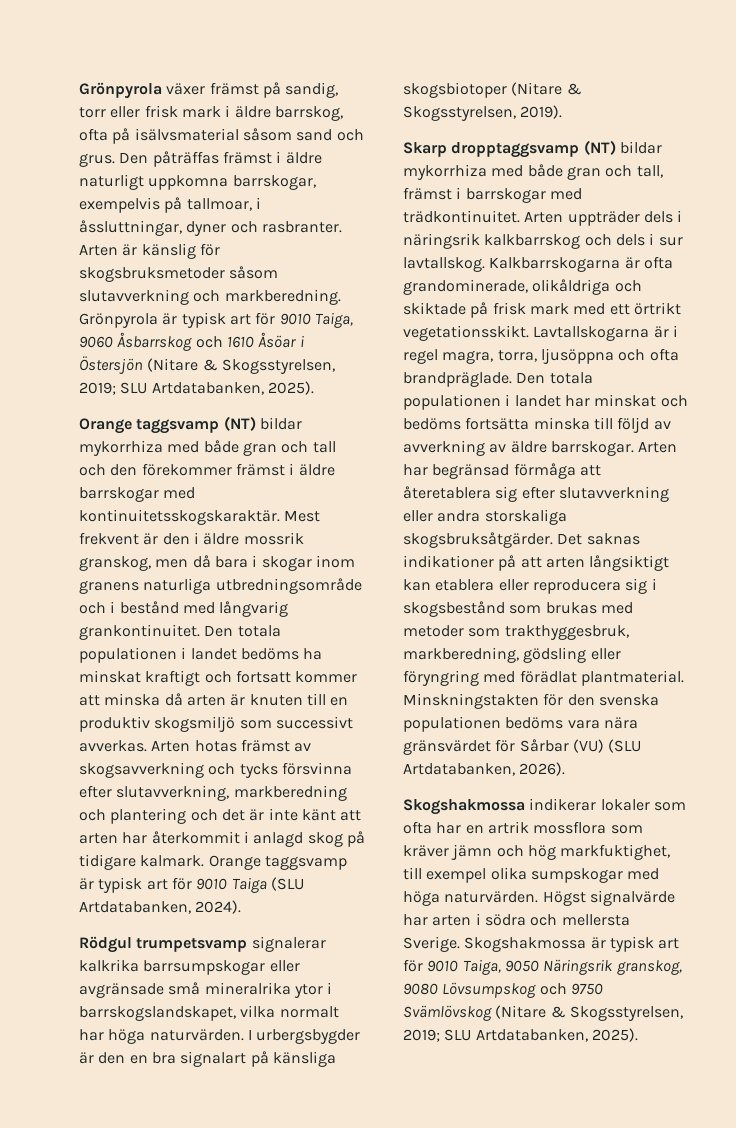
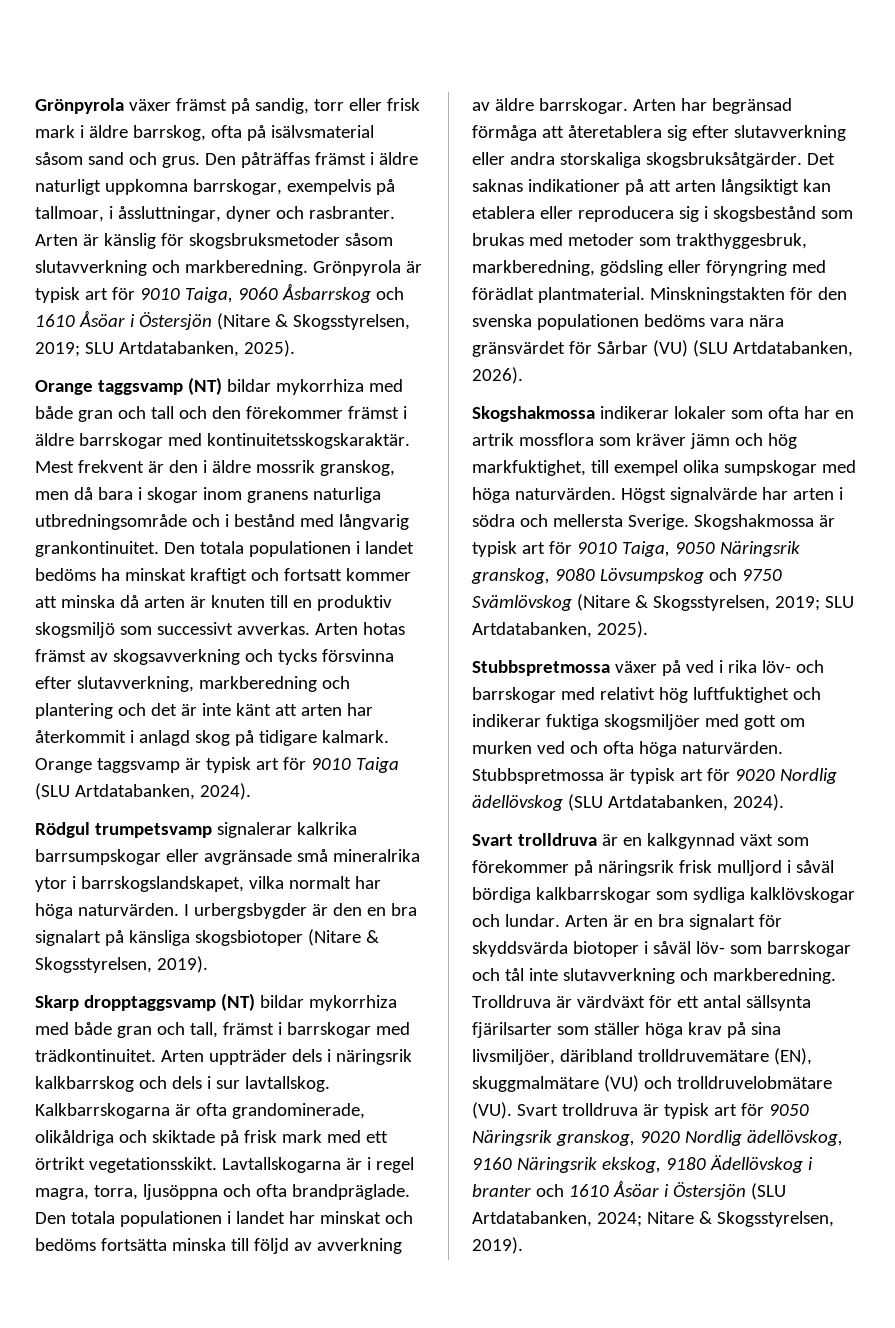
(638, 1035) none -> [472,660,824,676] [472,687,821,703] [472,714,805,730] [472,741,783,757] [472,768,837,784] [472,794,784,811] [472,833,809,849] [472,860,834,876] [472,887,855,903] [472,914,782,930] [472,941,851,957] [472,968,836,984] [472,995,811,1011] [472,1022,781,1038] [472,1048,812,1065] [472,1075,832,1092] [472,1102,809,1119] [472,1130,843,1146] [472,1155,813,1173] [472,1180,786,1200] [472,1211,834,1227] [472,1237,523,1254] // Stubbspretmossa växer på ved i rika löv- och barrskogar med relativt hög luftfuktighet och indikerar fuktiga skogsmiljöer med gott om murken ved och ofta höga naturvärden. Stubbspretmossa är typisk art för 9020 Nordlig ädellövskog (SLU Artdatabanken, 2024). // Svart trolldruva är en kalkgynnad växt som förekommer på näringsrik frisk mulljord i såväl bördiga kalkbarrskogar som sydliga kalklövskogar och lundar. Arten är en bra signalart för skyddsvärda biotoper i såväl löv- som barrskogar och tål inte slutavverkning och markberedning. Trolldruva är värdväxt för ett antal sällsynta fjärilsarter som ställer höga krav på sina livsmiljöer, däribland trolldruvemätare (EN), skuggmalmätare (VU) och trolldruvelobmätare (VU). Svart trolldruva är typisk art för 9050 Näringsrik granskog, 9020 Nordlig ädellövskog, 9160 Näringsrik ekskog, 9180 Ädellövskog i branter och 1610 Åsöar i Östersjön (SLU Artdatabanken, 2024; Nitare & Skogsstyrelsen, 2019).

